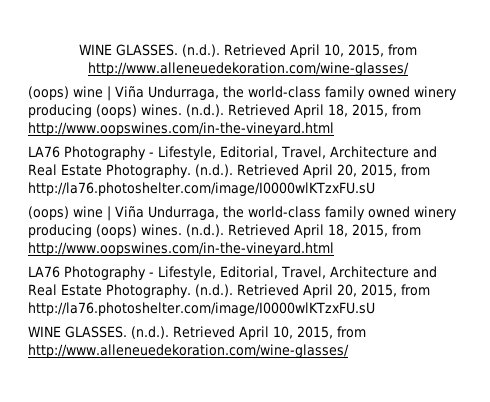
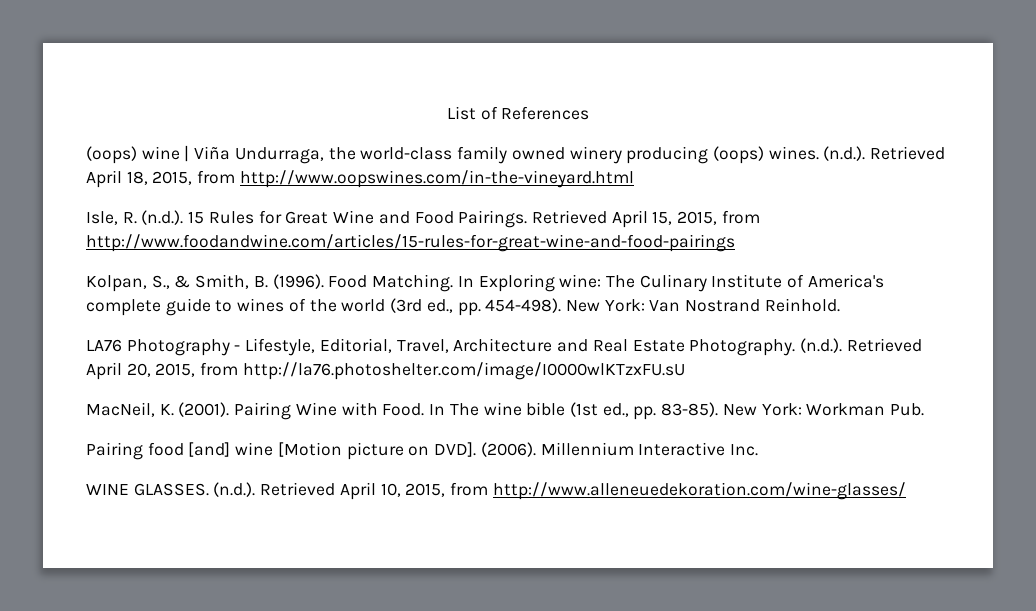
[79,44,417,58] [88,62,410,76] WINE GLASSES. (n.d.). Retrieved April 10, 2015, from http://www.alleneuedekoration.com/wine-glasses/ -> [446,106,590,120] List of References
[28,146,437,160] [28,164,430,178] [28,182,375,196] [28,206,457,221] [28,224,421,238] [28,242,334,256] LA76 Photography - Lifestyle, Editorial, Travel, Architecture and Real Estate Photography. (n.d.). Retrieved April 20, 2015, from http://la76.photoshelter.com/image/I0000wlKTzxFU.sU // (oops) wine | Viña Undurraga, the world-class family owned winery producing (oops) wines. (n.d.). Retrieved April 18, 2015, from http://www.oopswines.com/in-the-vineyard.html -> [86,210,760,228] [86,234,735,252] [86,274,884,292] [86,298,840,316] Isle, R. (n.d.). 15 Rules for Great Wine and Food Pairings. Retrieved April 15, 2015, from http://www.foodandwine.com/articles/15-rules-for-great-wine-and-food-pairings // Kolpan, S., & Smith, B. (1996). Food Matching. In Exploring wine: The Culinary Institute of America's complete guide to wines of the world (3rd ed., pp. 454-498). New York: Van Nostrand Reinhold.
(375, 309) none -> [86,402,925,420] [86,442,758,460] // MacNeil, K. (2001). Pairing Wine with Food. In The wine bible (1st ed., pp. 83-85). New York: Workman Pub. // Pairing food [and] wine [Motion picture on DVD]. (2006). Millennium Interactive Inc.

